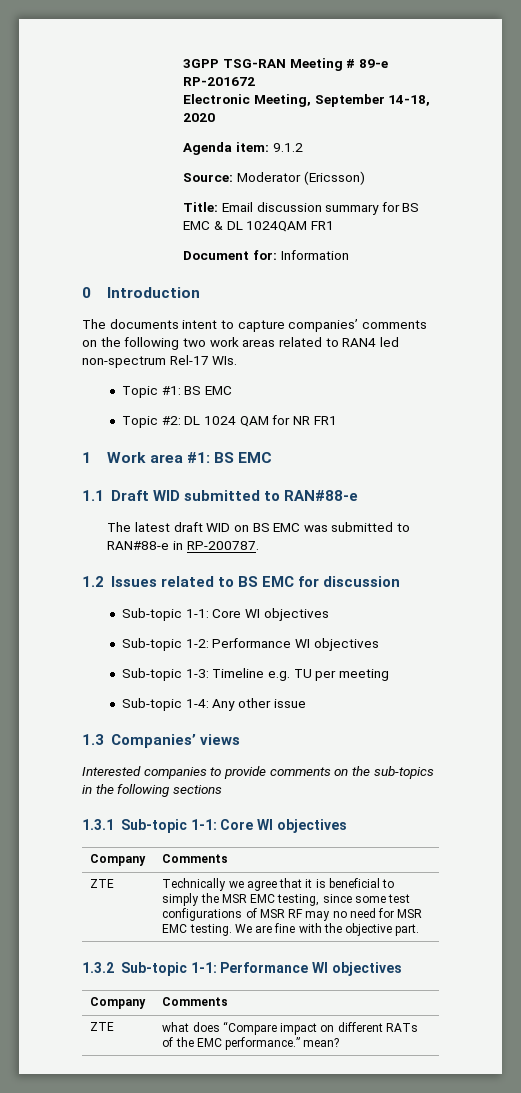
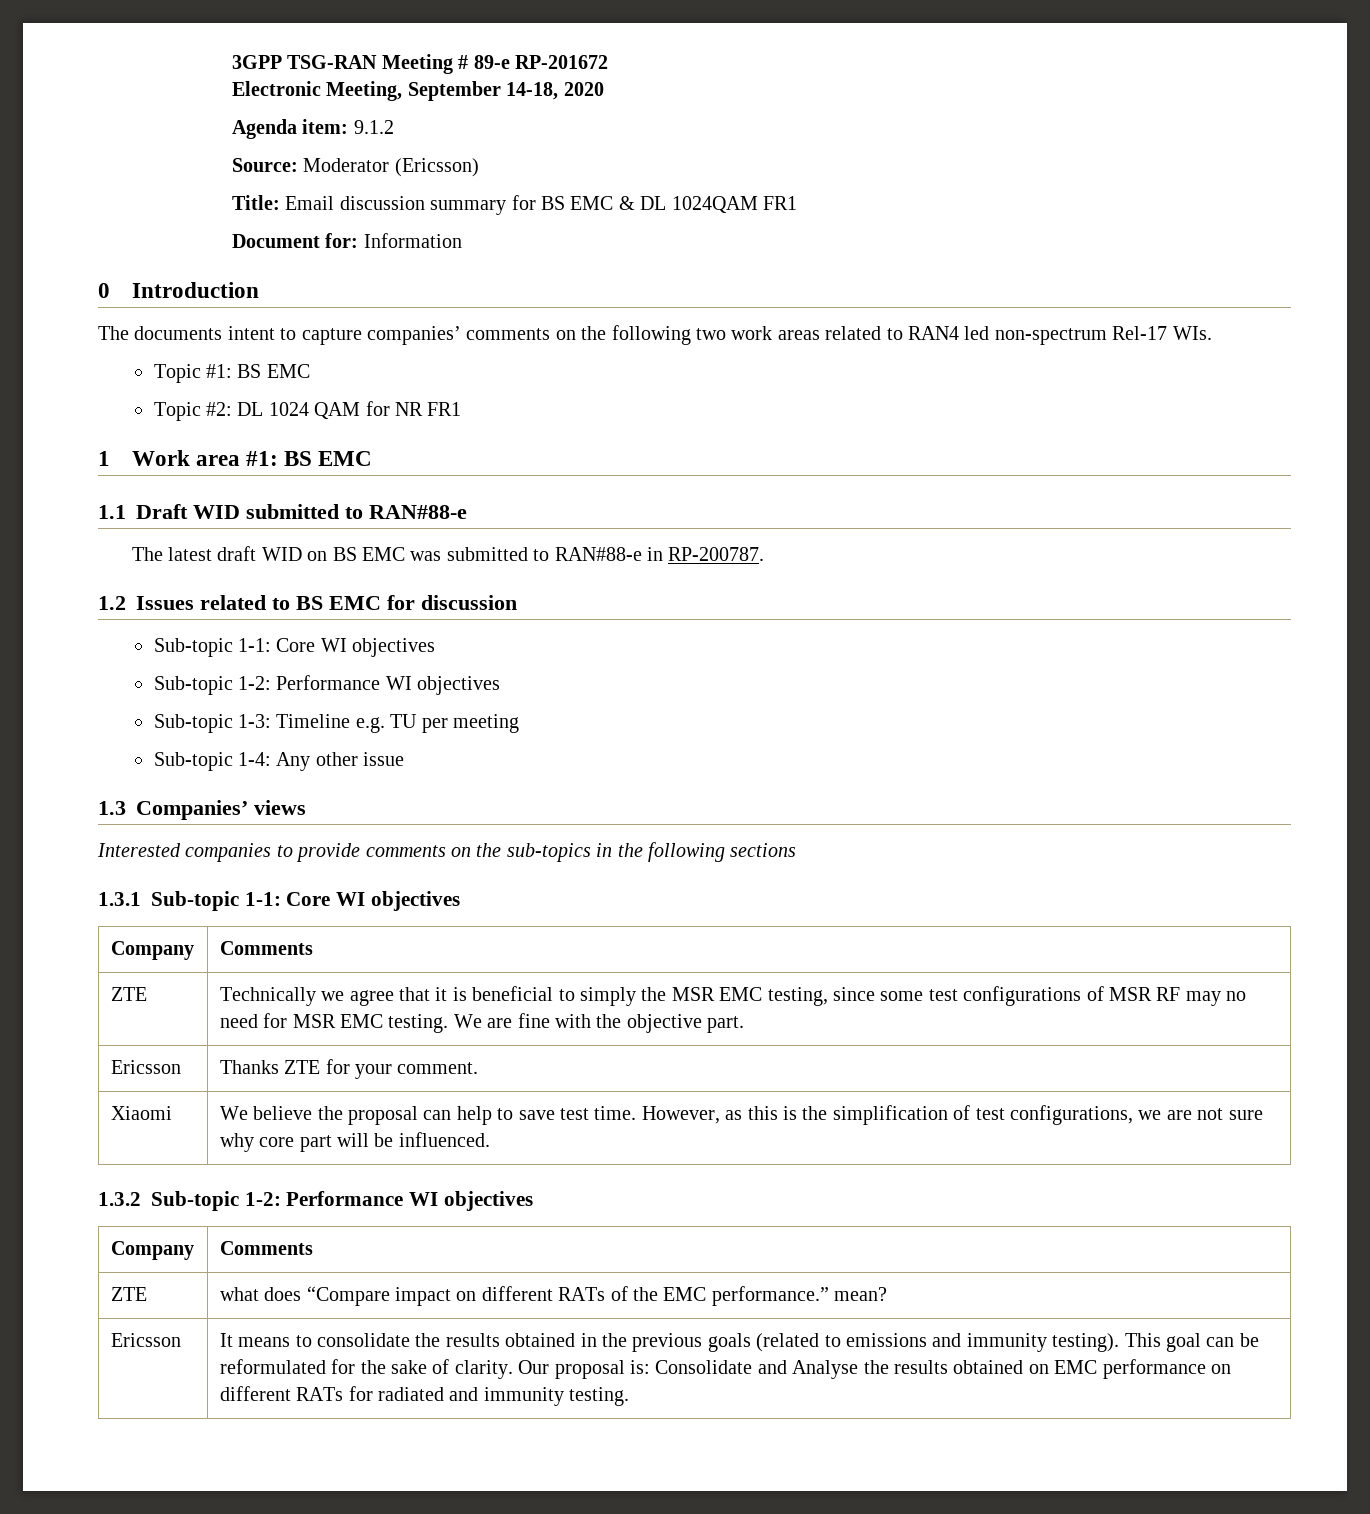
(420, 930) none -> [110,1060,181,1074] [219,1059,479,1079] [110,1106,172,1120] [219,1105,1263,1125] [219,1132,490,1152] // Ericsson | Thanks ZTE for your comment. // Xiaomi | We believe the proposal can help to save test time. However, as this is the simplification of test configurations, we are not sure why core part will be influenced.
[190,962,217,973] 1-1: -> [244,1192,281,1206] 1-2:
(340, 1042) none -> [110,1333,181,1347] [219,1333,1259,1352] [219,1359,1231,1379] [219,1386,630,1406] // Ericsson | It means to consolidate the results obtained in the previous goals (related to emissions and immunity testing). This goal can be reformulated for the sake of clarity. Our proposal is: Consolidate and Analyse the results obtained on EMC performance on different RATs for radiated and immunity testing.

